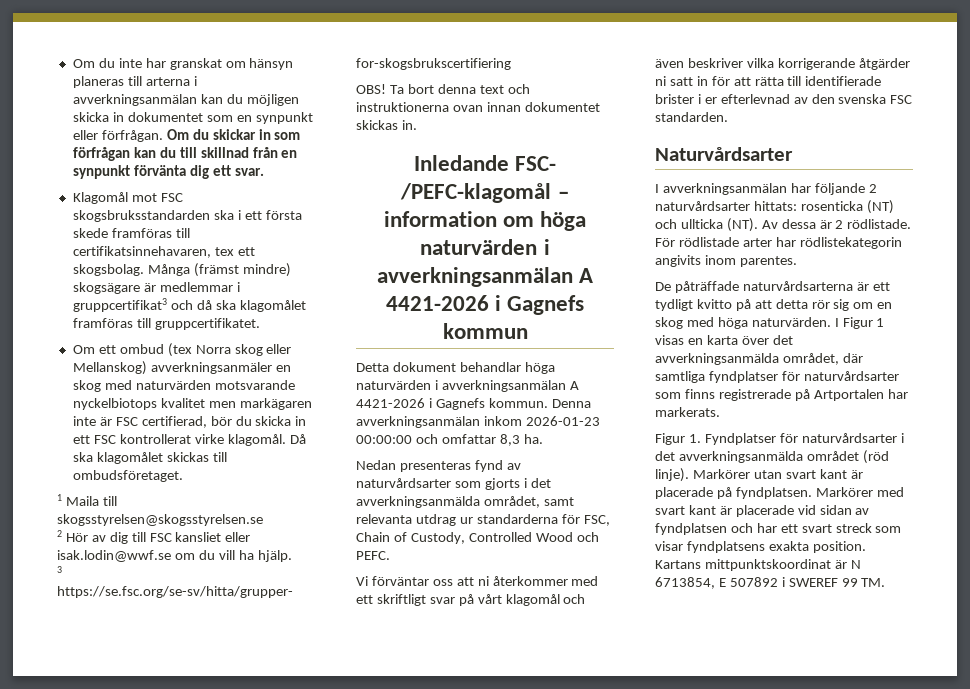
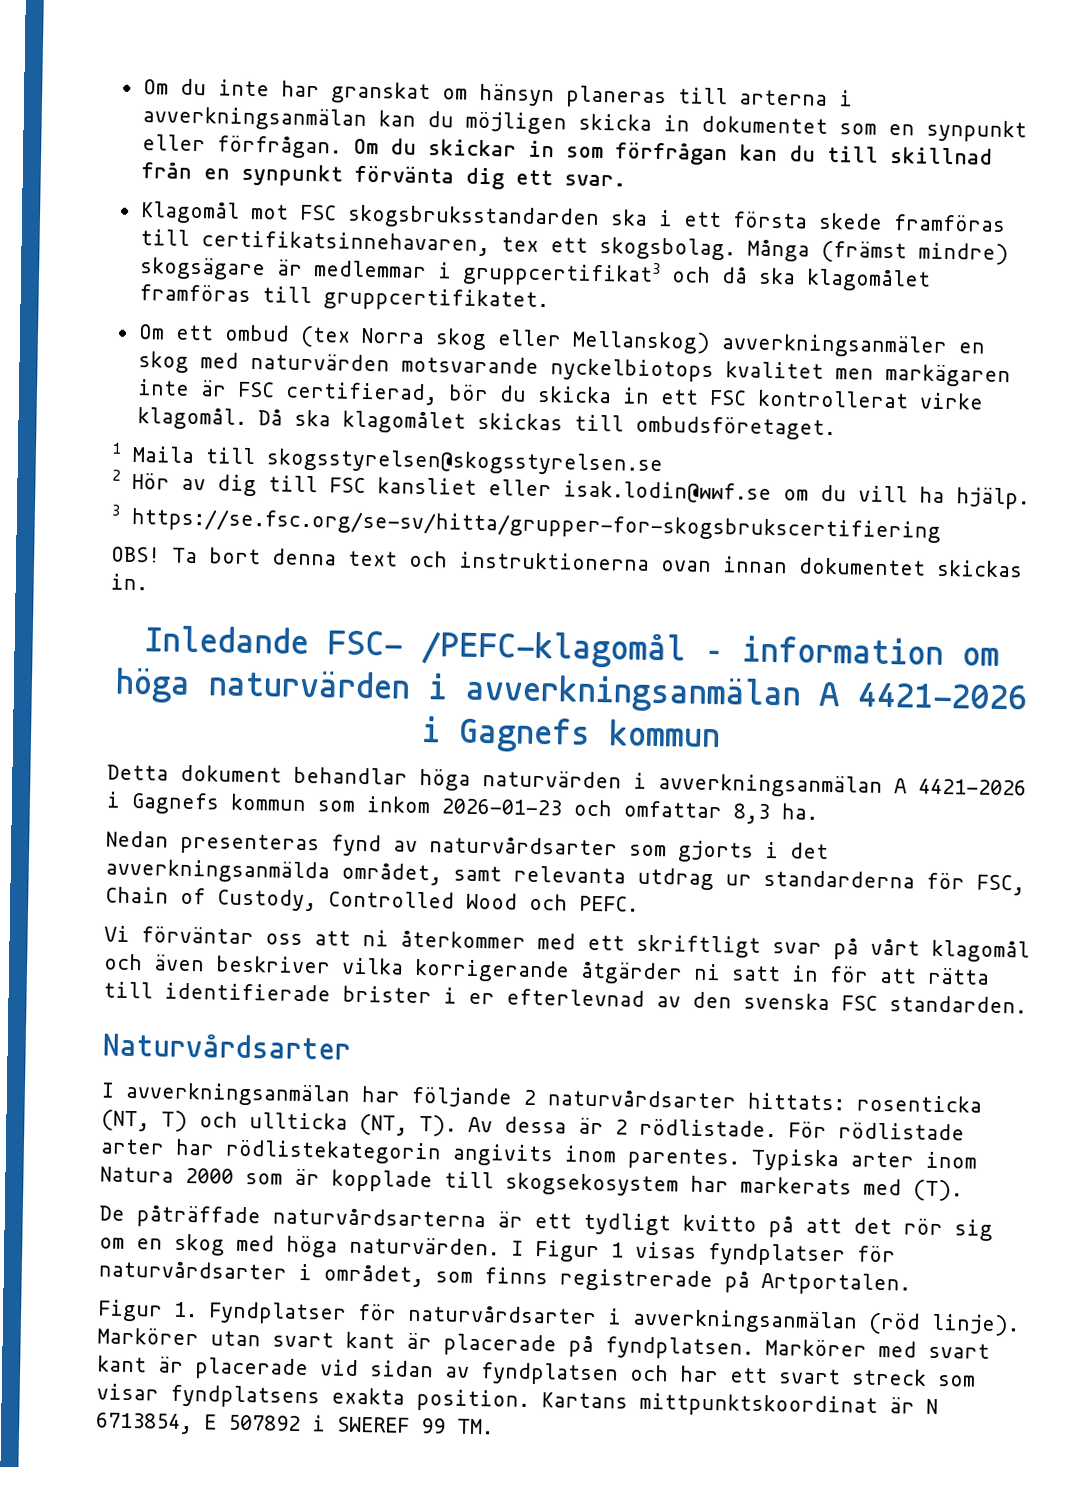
[488,398,591,408] [356,416,480,428] kommun. Denna avverkningsanmälan -> [230,793,355,812] kommun som
[356,435,412,444] 00:00:00 -> (563, 807) none
[866,200,894,214] [655,218,758,232] (NT) och ullticka (NT). -> [101,1109,457,1137] (NT, T) och ullticka (NT, T).
(797, 261) none -> [751,1148,977,1172] [100,1166,963,1202] Typiska arter inom Natura 2000 som är kopplade till skogsekosystem har markerats med (T).
[775,299,808,309] detta -> [853,1217,892,1235] det
[687,335,793,345] [655,353,863,365] [655,371,705,383] en karta över det avverkningsanmälda området, där samtliga -> (697, 1250) none
(899, 376) none -> [298,1263,424,1288] i området,
[813,389,908,401] [655,407,720,417] Artportalen har markerats. -> [761,1271,911,1296] Artportalen.
[655,451,859,463] det avverkningsanmälda området -> [632,1308,858,1334] avverkningsanmälan

